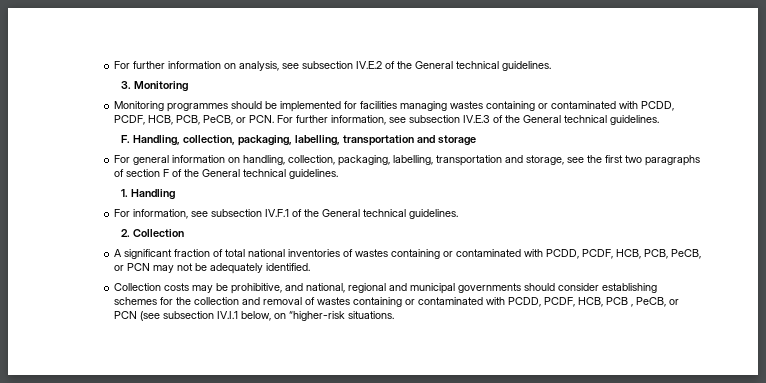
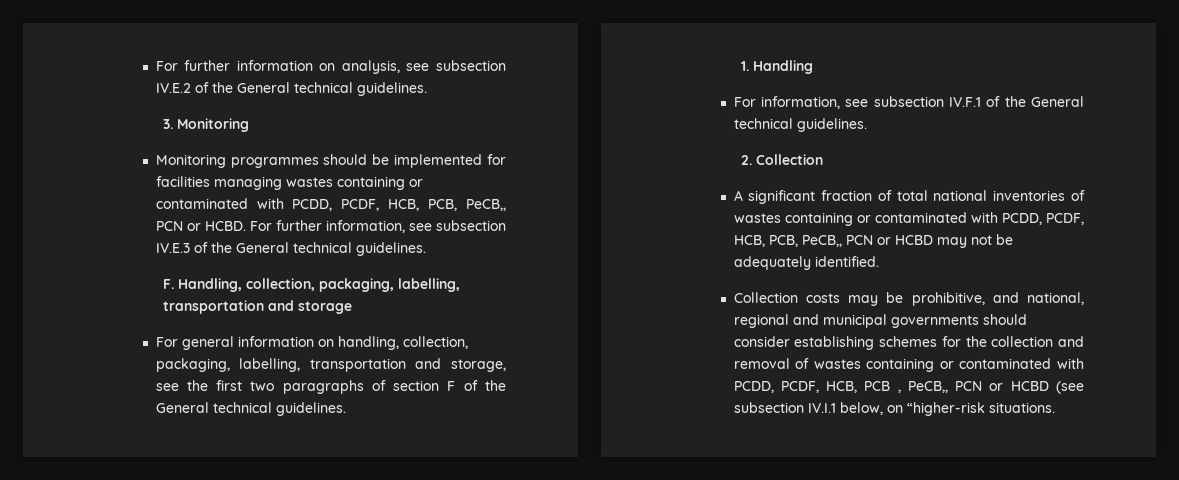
[203,115,275,125] PeCB, or PCN. -> [465,199,506,211] [155,221,246,231] PeCB,, PCN or HCBD.
[671,249,702,259] [114,263,151,271] PeCB, or PCN -> [801,235,933,247] PeCB,, PCN or HCBD
[636,297,680,307] [114,311,138,319] PeCB, or PCN -> [907,381,1049,393] PeCB,, PCN or HCBD

